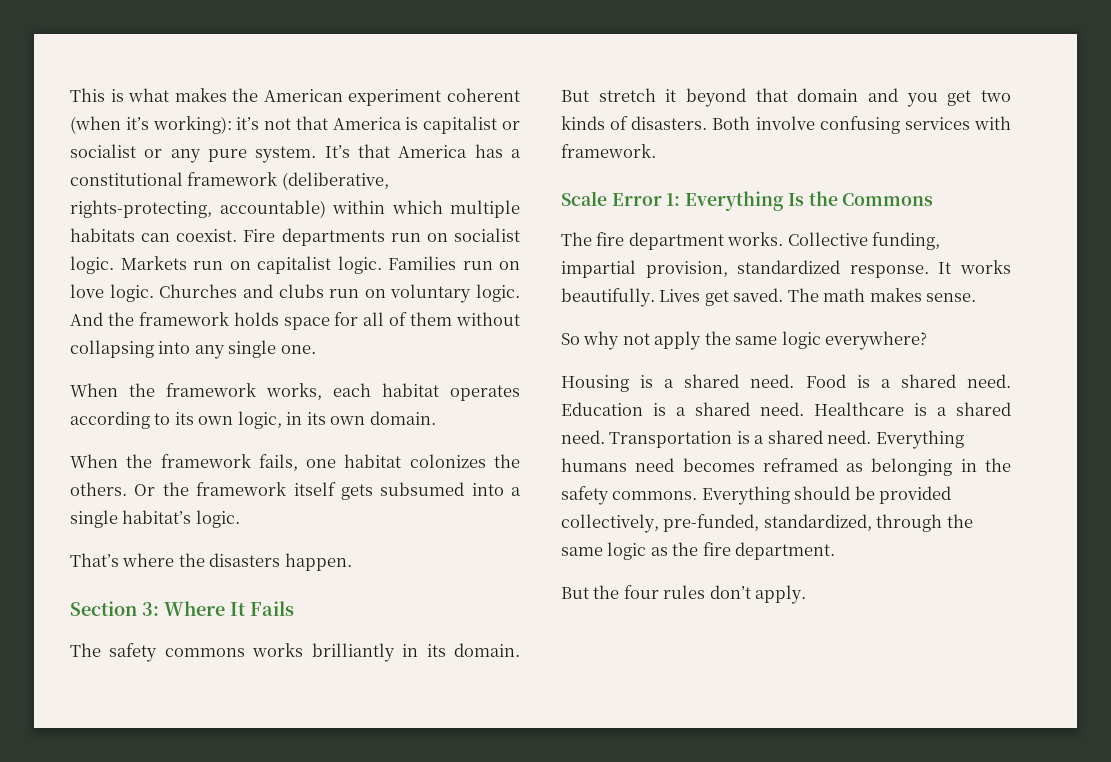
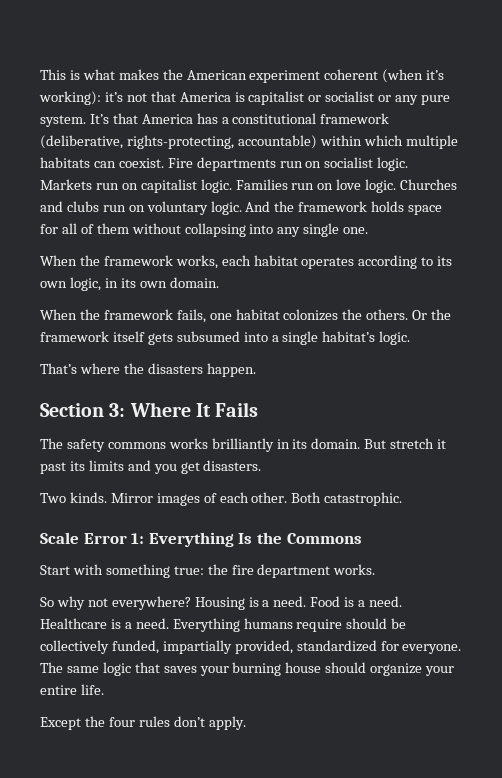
[686,88,1011,107] [561,116,1011,134] [561,144,656,158] beyond that domain and you get two kinds of disasters. Both involve confusing services with framework. -> [40,460,262,474] [40,492,403,506] past its limits and you get disasters. // Two kinds. Mirror images of each other. Both catastrophic.
[561,232,941,250] [561,260,1012,278] [561,288,977,307] The fire department works. Collective funding, impartial provision, standardized response. It works beautifully. Lives get saved. The math makes sense. -> [40,564,376,578] Start with something true: the fire department works.
[654,331,821,350] apply the same logic -> (108, 602) none
(928, 340) // -> (191, 603) none
[684,374,740,388] shared -> (270, 603) none
[900,374,1011,388] [561,402,1011,416] [561,430,964,449] [561,458,1011,476] [561,486,952,505] [561,514,973,533] [561,542,836,560] [561,587,589,599] shared need. Education is a shared need. Healthcare is a shared need. Transportation is a shared need. Everything humans need becomes reframed as belonging in the safety commons. Everything should be provided collectively, pre-funded, standardized, through the same logic as the fire department. // But -> [369,596,403,607] [40,618,407,632] [40,640,462,654] [40,662,455,676] [40,684,104,695] [40,717,81,730] need. Healthcare is a need. Everything humans require should be collectively funded, impartially provided, standardized for everyone. The same logic that saves your burning house should organize your entire life. // Except

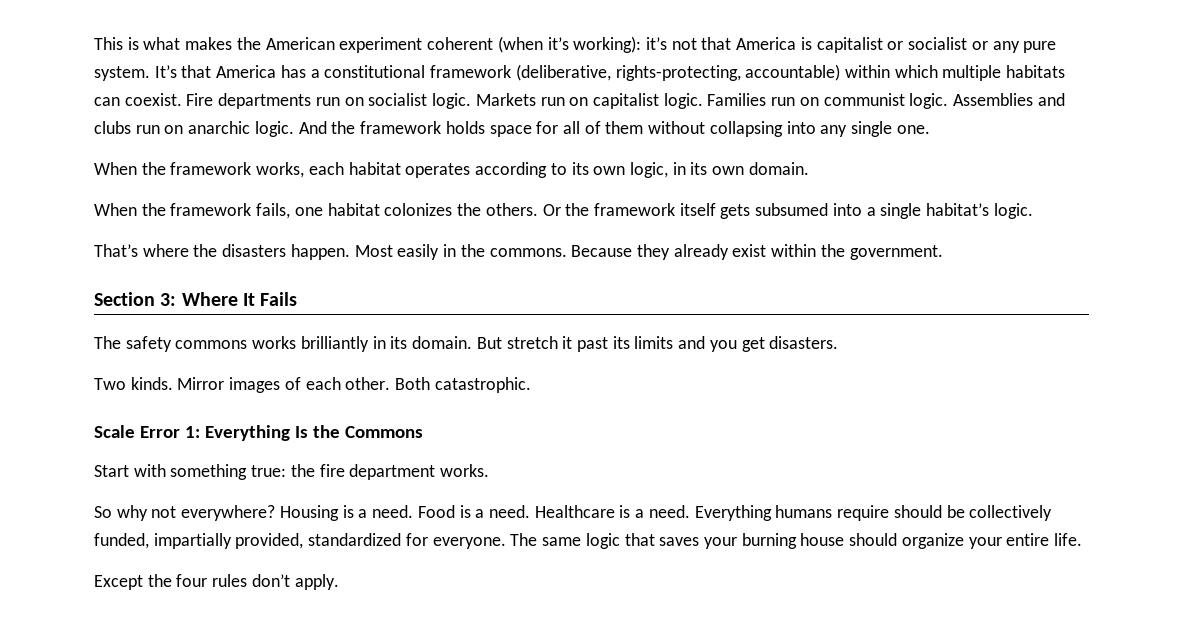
[336,179,458,193] love logic. Churches -> [823,93,1034,109] communist logic. Assemblies
[146,201,208,215] voluntary -> [188,121,251,134] anarchic
(256, 370) none -> [354,244,943,260] Most easily in the commons. Because they already exist within the government.

